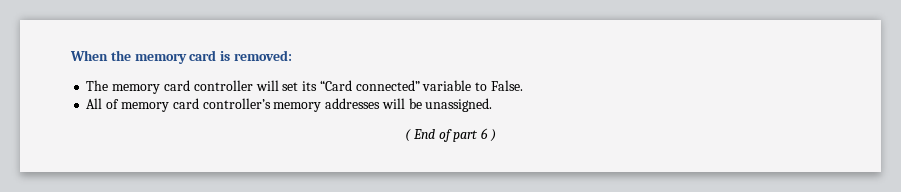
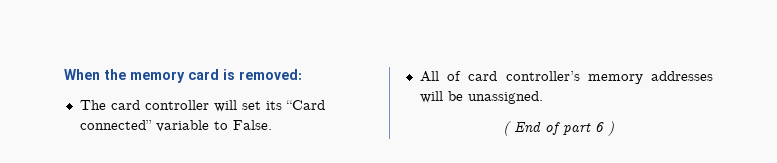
[112,84,161,94] memory -> (106, 105) none
[120,102,169,112] memory -> (462, 76) none

